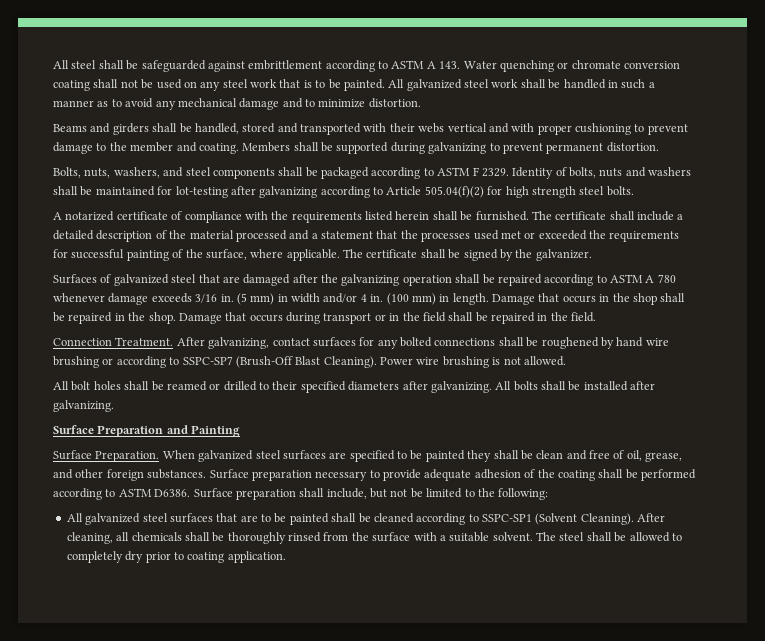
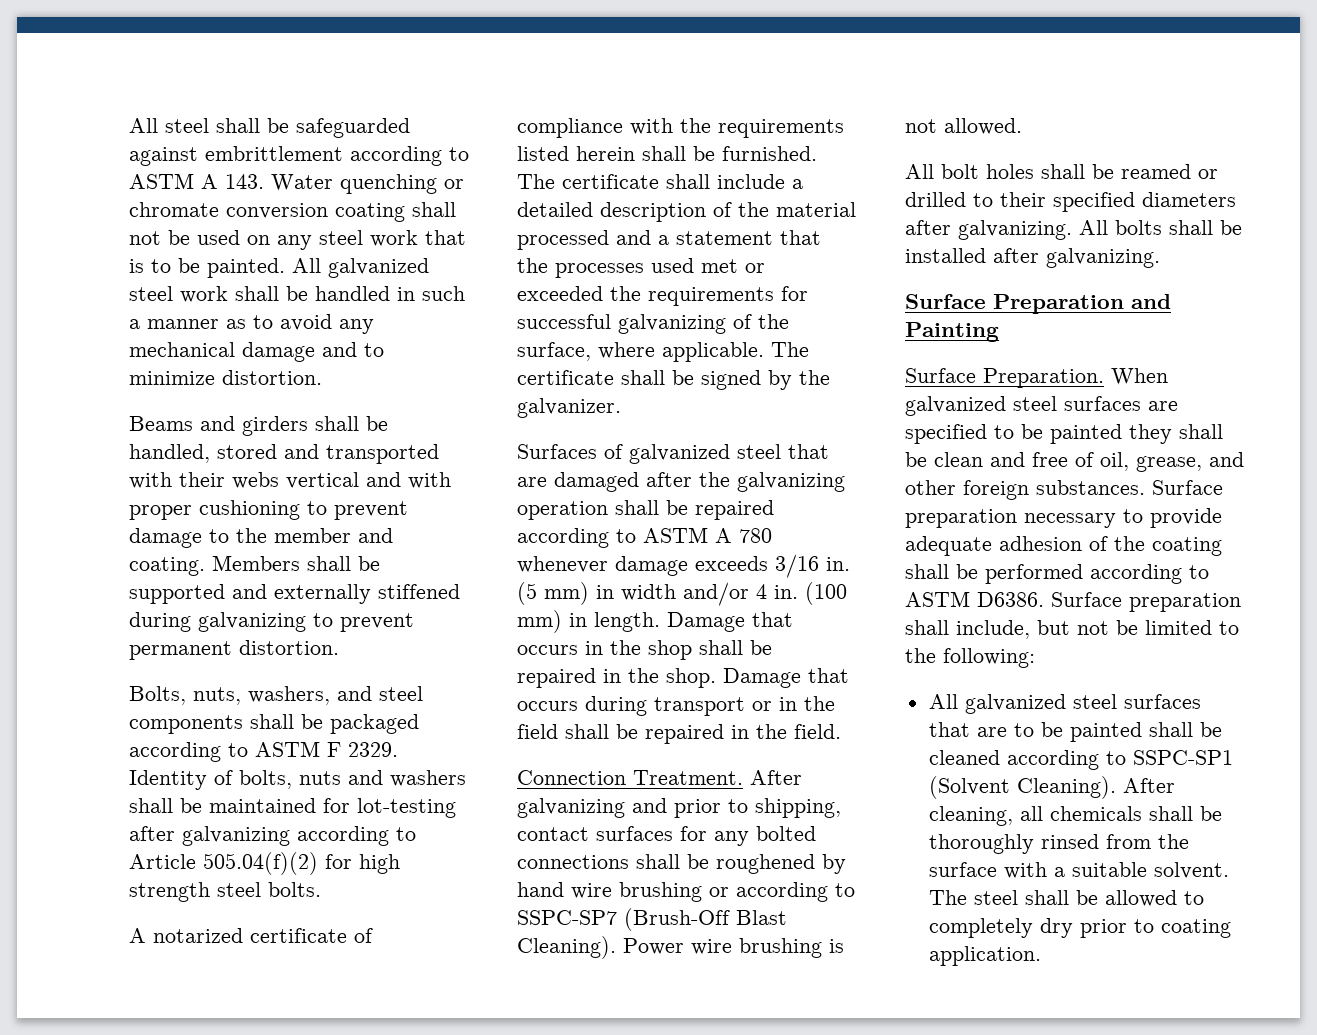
(389, 148) none -> [232,584,460,604] and externally stiffened
[126,250,169,261] painting -> [618,314,726,334] galvanizing
[208,337,270,349] galvanizing, -> [517,798,841,818] galvanizing and prior to shipping,

